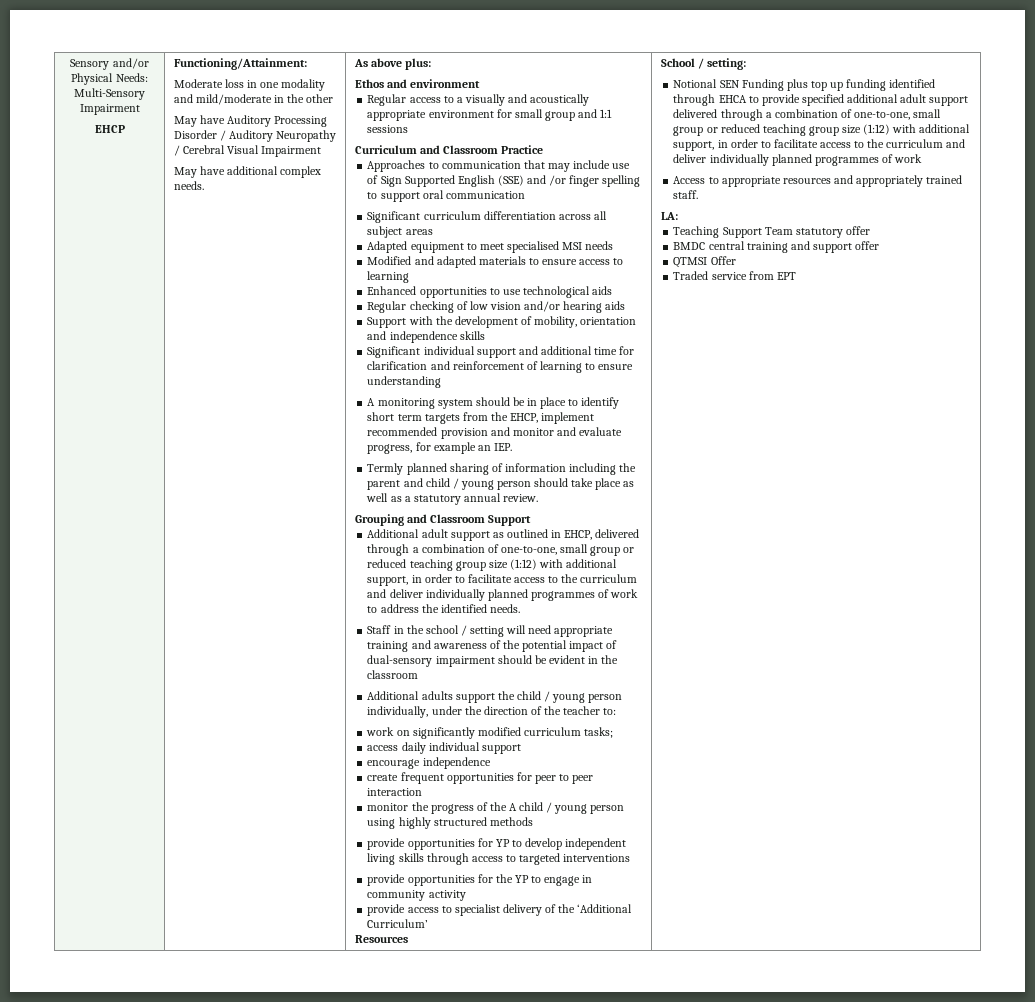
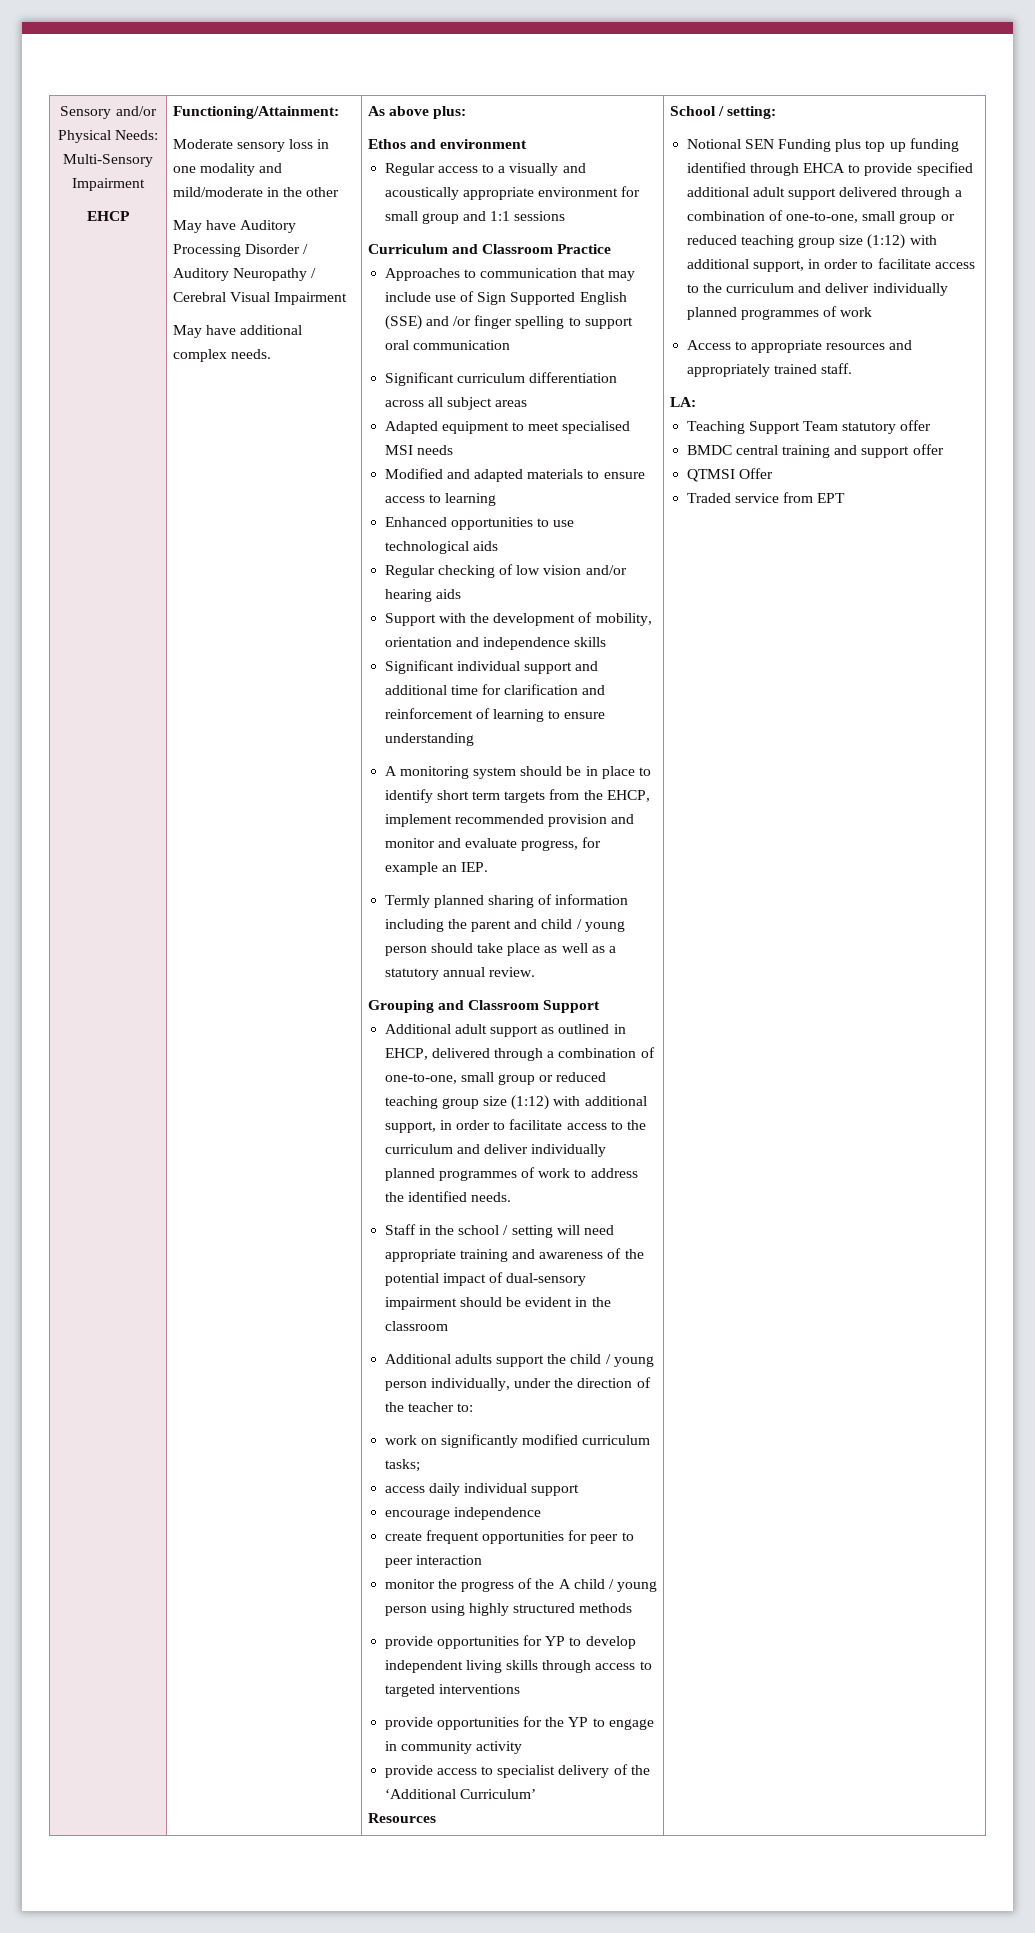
(223, 83) none -> [236,142,285,152] sensory

